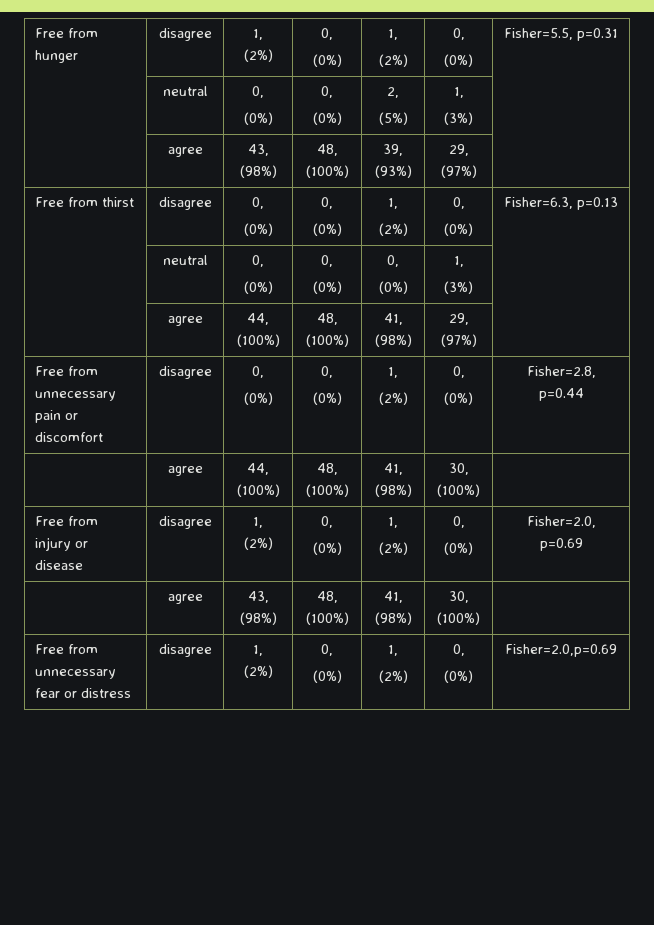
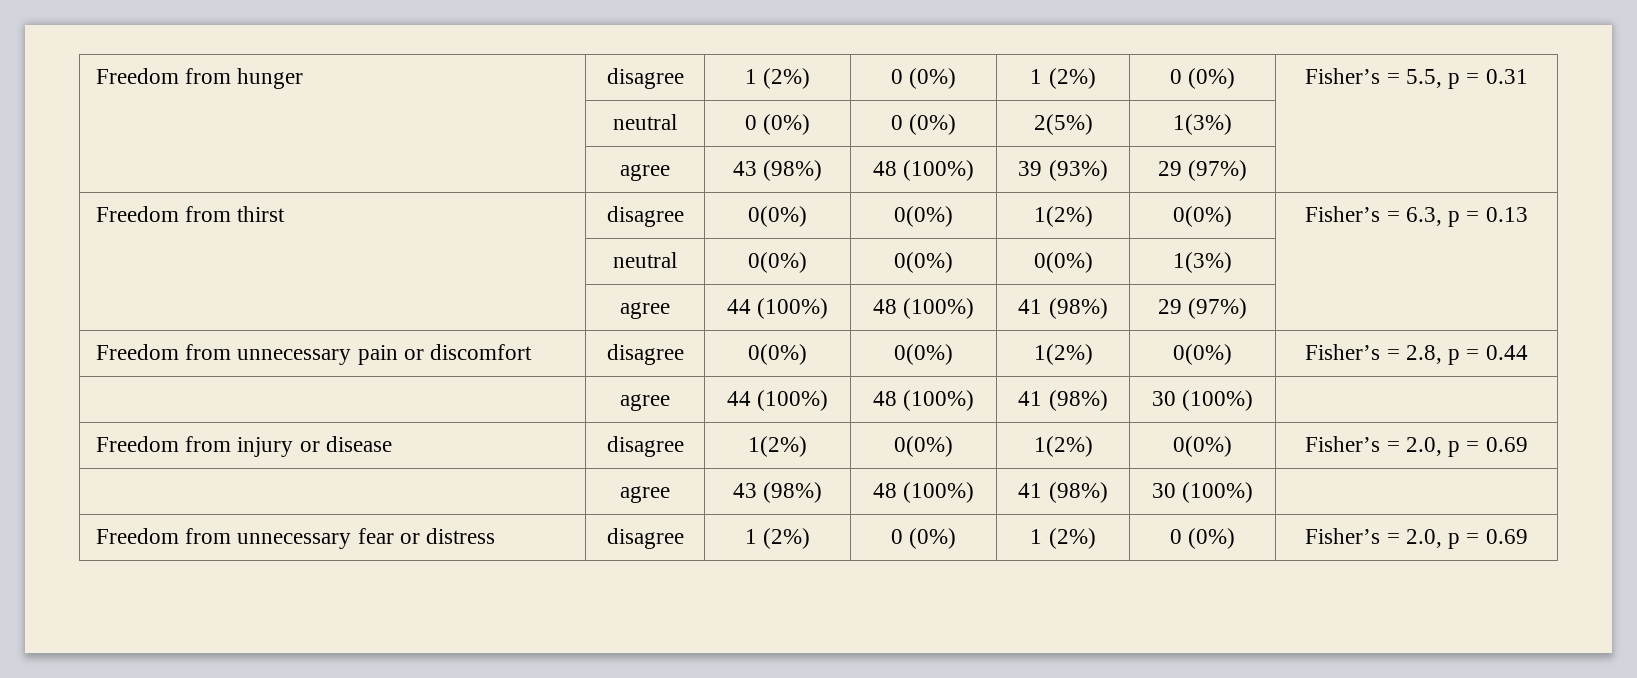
[35,28,65,38] Free -> [96,68,180,84] Freedom
[252,29,263,40] [243,49,273,62] [321,28,333,40] [312,54,342,67] [388,29,398,40] [378,54,408,67] [452,28,465,40] [444,54,473,67] [504,28,618,41] [162,86,208,96] [251,86,264,98] [243,112,273,125] [321,86,333,98] [312,112,342,125] [387,87,399,98] [378,112,408,125] [453,87,464,98] [444,112,473,125] [167,147,203,157] [247,144,269,156] [239,165,277,178] [316,144,338,156] [305,165,349,178] [383,144,403,156] 1, // (2%) | 0, // (0%) | 1, // (2%) | 0, // (0%) | Fisher=5.5, p=0.31 // | neutral | 0, // (0%) | 0, // (0%) | 2, // (5%) | 1, // (3%) | // | agree | 43, (98%) | 48, (100%) | 39, -> [744,68,811,89] [890,68,957,89] [1030,68,1096,89] [1169,68,1236,89] [1305,68,1528,89] [613,114,677,130] [744,114,811,135] [890,114,957,135] [1033,114,1093,135] [1173,114,1232,135] [620,164,670,181] [732,160,823,181] [872,160,975,181] [1018,161,1043,176] 1 (2%) | 0 (0%) | 1 (2%) | 0 (0%) | Fisher’s = 5.5, p = 0.31 // | neutral | 0 (0%) | 0 (0%) | 2(5%) | 1(3%) | // | agree | 43 (98%) | 48 (100%) | 39
[448,144,469,156] [440,165,477,178] [35,197,65,207] 29, (97%) | // Free -> [1157,160,1248,181] [96,206,180,222] 29 (97%) | // Freedom
[251,197,264,209] [243,223,273,236] [321,197,333,209] [312,223,342,236] [388,198,398,209] [378,223,408,236] [452,197,465,209] [444,223,473,236] [504,197,618,210] [162,255,208,265] [251,255,264,267] [243,281,273,294] [321,255,333,267] [312,281,342,294] [387,255,399,267] [378,281,408,294] [453,256,464,267] [444,281,473,294] [167,316,203,326] [246,313,269,325] [236,334,280,347] [316,313,338,325] [305,334,349,347] [383,313,403,325] [374,334,412,347] [448,313,469,325] [440,334,477,347] [35,366,65,376] 0, // (0%) | 0, // (0%) | 1, // (2%) | 0, // (0%) | Fisher=6.3, p=0.13 // | neutral | 0, // (0%) | 0, // (0%) | 0, // (0%) | 1, // (3%) | // | agree | 44, (100%) | 48, (100%) | 41, (98%) | 29, (97%) | // Free -> [748,206,807,227] [894,206,953,227] [1033,206,1093,227] [1173,206,1232,227] [1305,206,1528,227] [613,252,677,268] [748,252,807,273] [894,252,953,273] [1033,252,1093,273] [1173,252,1232,273] [620,302,670,319] [726,298,829,319] [872,298,975,319] [1018,298,1108,319] [1157,298,1248,319] [96,344,180,360] 0(0%) | 0(0%) | 1(2%) | 0(0%) | Fisher’s = 6.3, p = 0.13 // | neutral | 0(0%) | 0(0%) | 0(0%) | 1(3%) | // | agree | 44 (100%) | 48 (100%) | 41 (98%) | 29 (97%) | // Freedom
[251,366,264,378] [243,392,273,405] [321,366,333,378] [312,392,342,405] [388,367,398,378] [378,392,408,405] [452,366,465,378] [444,392,473,405] [526,366,596,378] [538,388,584,401] [167,466,203,476] [246,463,269,475] [236,484,280,497] [316,463,338,475] [305,484,349,497] [383,463,403,475] [374,484,412,497] [448,463,469,475] [437,484,480,497] [35,516,65,526] 0, // (0%) | 0, // (0%) | 1, // (2%) | 0, // (0%) | Fisher=2.8, p=0.44 // | agree | 44, (100%) | 48, (100%) | 41, (98%) | 30, (100%) | // Free -> [748,344,807,365] [894,344,953,365] [1033,344,1093,365] [1173,344,1232,365] [1305,344,1528,365] [620,394,670,411] [726,390,829,411] [872,390,975,411] [1018,390,1108,411] [1151,390,1254,411] [96,436,180,452] 0(0%) | 0(0%) | 1(2%) | 0(0%) | Fisher’s = 2.8, p = 0.44 // | agree | 44 (100%) | 48 (100%) | 41 (98%) | 30 (100%) | // Freedom
[252,517,263,528] [243,537,273,550] [321,516,333,528] [312,542,342,555] [388,517,398,528] [378,542,408,555] [452,516,465,528] [444,542,473,555] [526,516,596,528] [539,538,583,551] [167,594,203,604] [247,591,269,603] [239,612,277,625] [316,591,338,603] [305,612,349,625] [383,591,403,603] [374,612,412,625] [448,591,469,603] [437,612,480,625] [35,644,65,654] 1, // (2%) | 0, // (0%) | 1, // (2%) | 0, // (0%) | Fisher=2.0, p=0.69 // | agree | 43, (98%) | 48, (100%) | 41, (98%) | 30, (100%) | // Free -> [748,436,807,457] [894,436,953,457] [1033,436,1093,457] [1173,436,1232,457] [1305,436,1528,457] [620,486,670,503] [732,482,823,503] [872,482,975,503] [1018,482,1108,503] [1151,482,1254,503] [96,528,180,544] 1(2%) | 0(0%) | 1(2%) | 0(0%) | Fisher’s = 2.0, p = 0.69 // | agree | 43 (98%) | 48 (100%) | 41 (98%) | 30 (100%) | // Freedom
[252,645,263,656] [243,665,273,678] [321,644,333,656] [312,670,342,683] [388,645,398,656] [378,670,408,683] [452,644,465,656] [444,670,473,683] [505,644,617,657] 1, // (2%) | 0, // (0%) | 1, // (2%) | 0, // (0%) | Fisher=2.0,p=0.69 -> [744,528,811,549] [890,528,957,549] [1030,528,1096,549] [1169,528,1236,549] [1305,528,1528,549] 1 (2%) | 0 (0%) | 1 (2%) | 0 (0%) | Fisher’s = 2.0, p = 0.69

